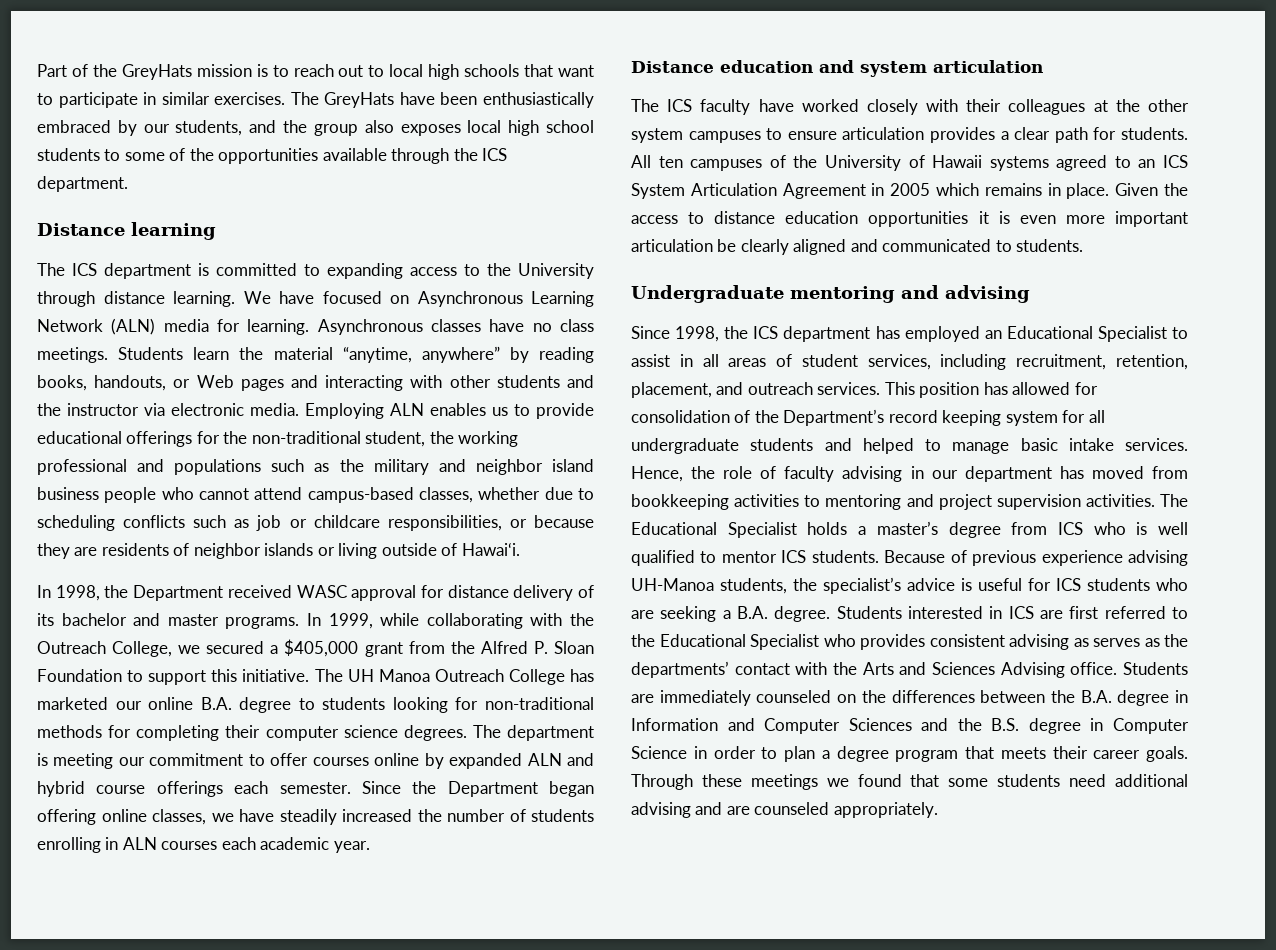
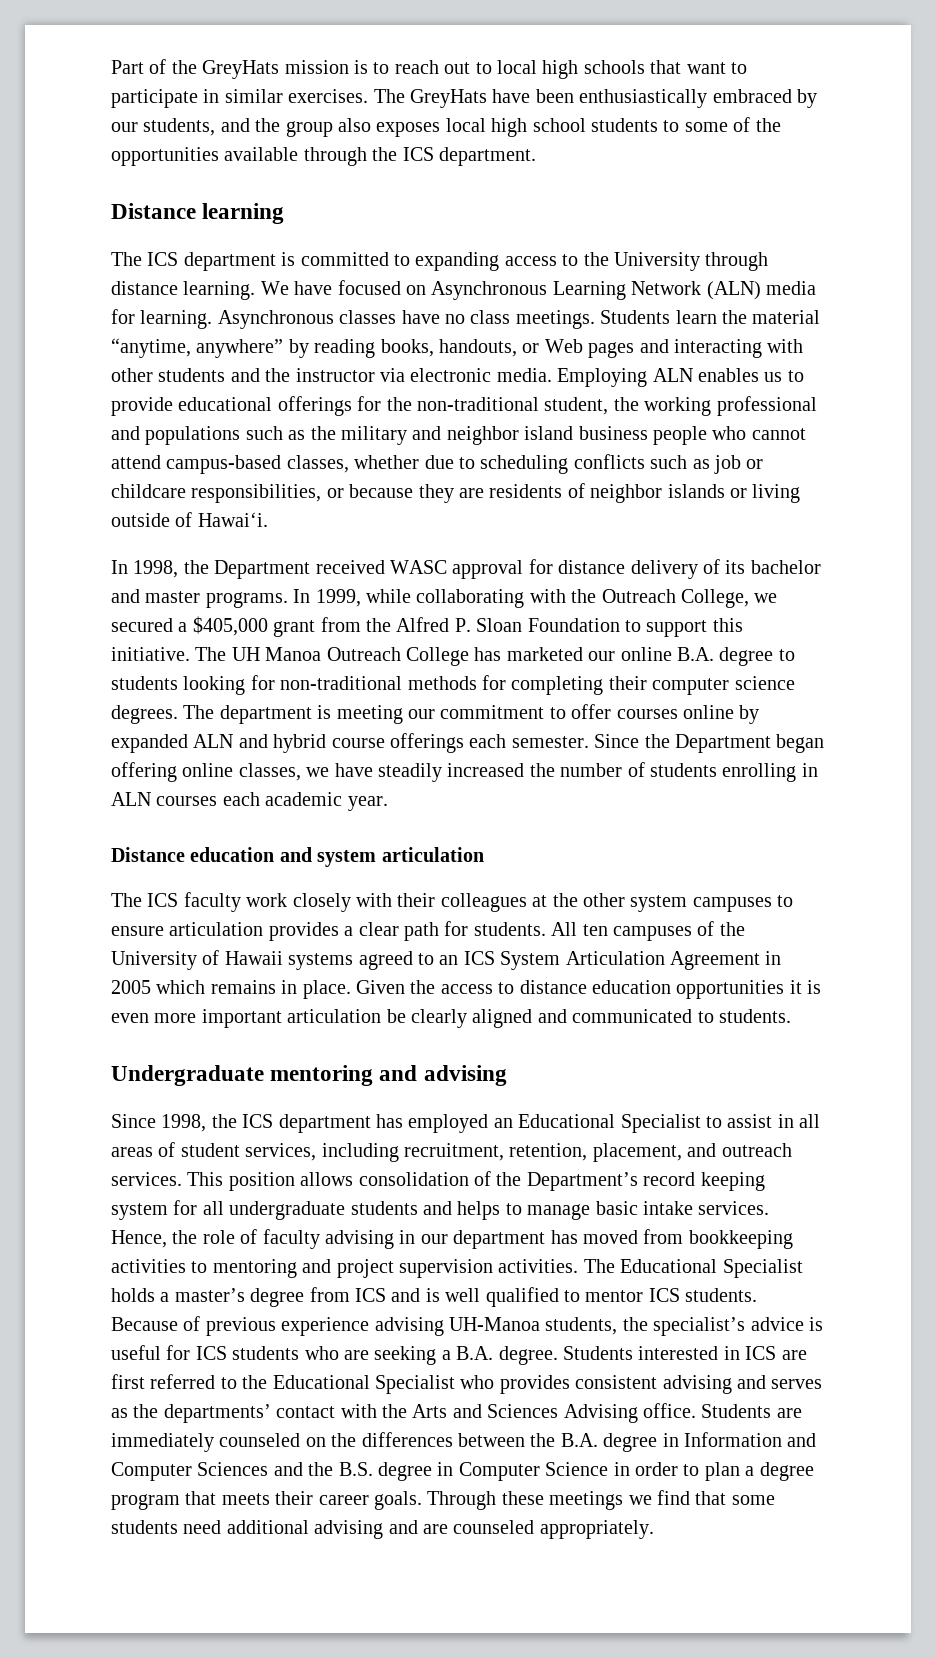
[758,99,859,112] have worked -> [246,893,288,907] work
[983,382,1098,395] has allowed for -> [300,1172,354,1186] allows
[862,438,914,454] helped -> [457,1201,501,1220] helps
[1093,522,1126,535] who -> [391,1288,421,1302] and
[1073,638,1089,647] as -> [736,1375,766,1389] and
[857,774,902,787] found -> [656,1490,690,1505] find

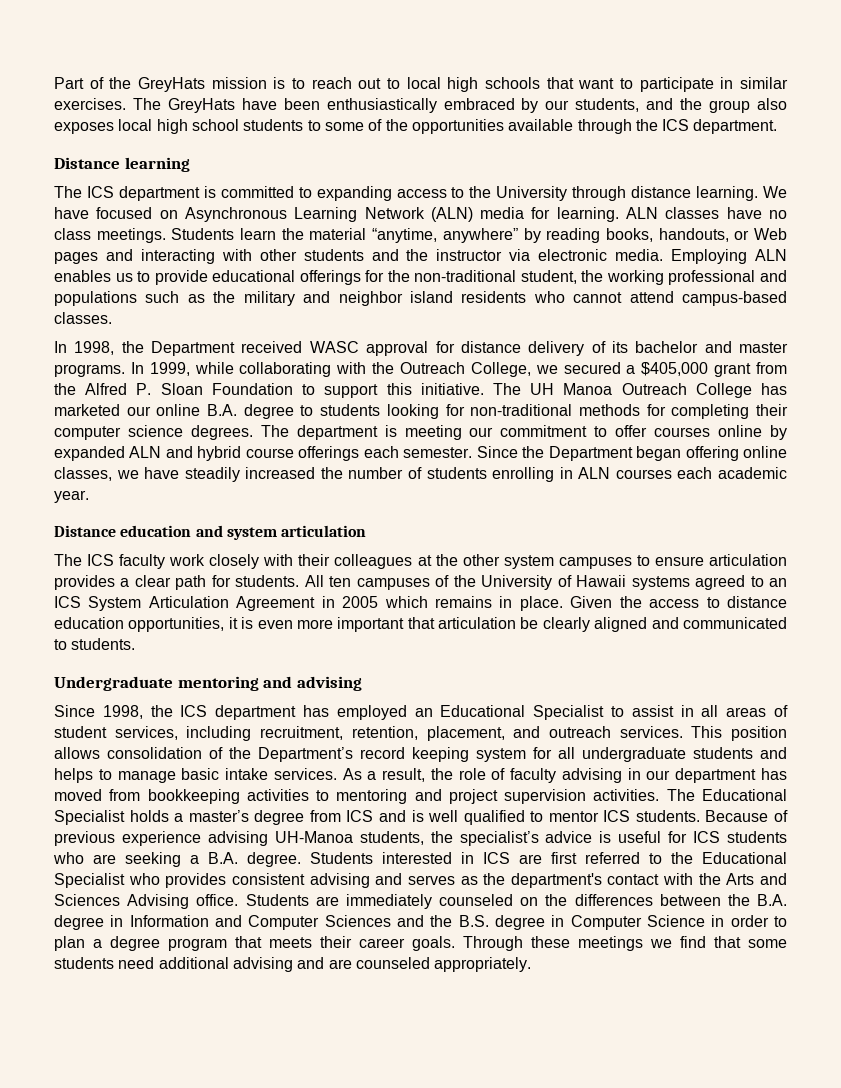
[217,310,334,329] Asynchronous -> [626,207,659,219] ALN
[578,426,707,445] business people -> [461,291,527,303] residents
[286,454,764,474] [111,483,801,503] [111,512,268,527] classes, whether due to scheduling conflicts such as job or childcare responsibilities, or because they are residents of neighbor islands or living outside of Hawai‘i. -> [54,312,112,324] classes.
[676,980,785,999] opportunities -> [128,617,225,632] opportunities,
(282, 1018) none -> [407,617,435,629] that
[111,1230,167,1248] Hence, -> [342,768,426,782] As a result,
[163,1404,271,1423] departments’ -> [510,873,602,888] department's

